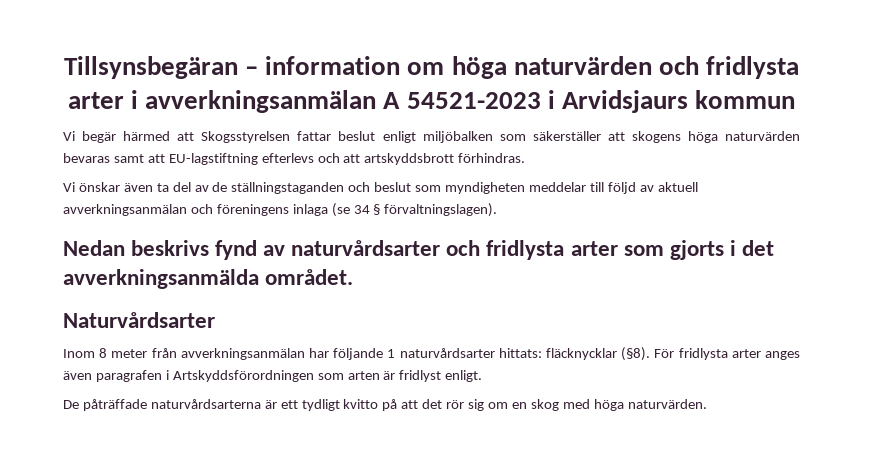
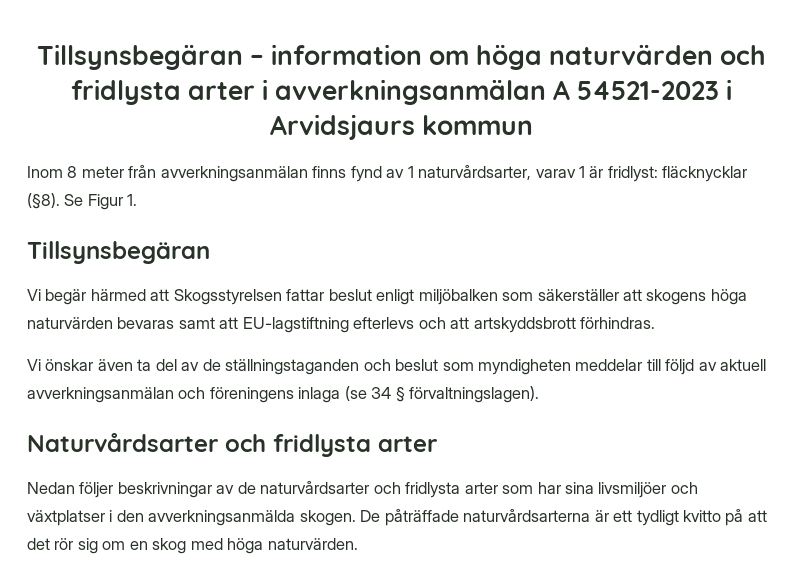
(796, 99) none -> [27,165,748,182] [27,193,138,210] [27,241,210,264] // Inom 8 meter från avverkningsanmälan finns fynd av 1 naturvårdsarter, varav 1 är fridlyst: fläcknycklar (§8). Se Figur 1. // Tillsynsbegäran
[63,240,286,260] Nedan beskrivs fynd av -> [27,433,437,457] [27,482,256,498] Naturvårdsarter och fridlysta arter // Nedan följer beskrivningar av de
[669,240,774,260] [63,269,354,289] [63,312,215,328] [63,347,801,361] [63,370,483,382] gjorts i det avverkningsanmälda området. // Naturvårdsarter // Inom 8 meter från avverkningsanmälan har följande 1 naturvårdsarter hittats: fläcknycklar (§8). För fridlysta arter anges även paragrafen i Artskyddsförordningen som arten är fridlyst enligt. // -> [537,482,698,498] [27,510,356,526] har sina livsmiljöer och växtplatser i den avverkningsanmälda skogen.

